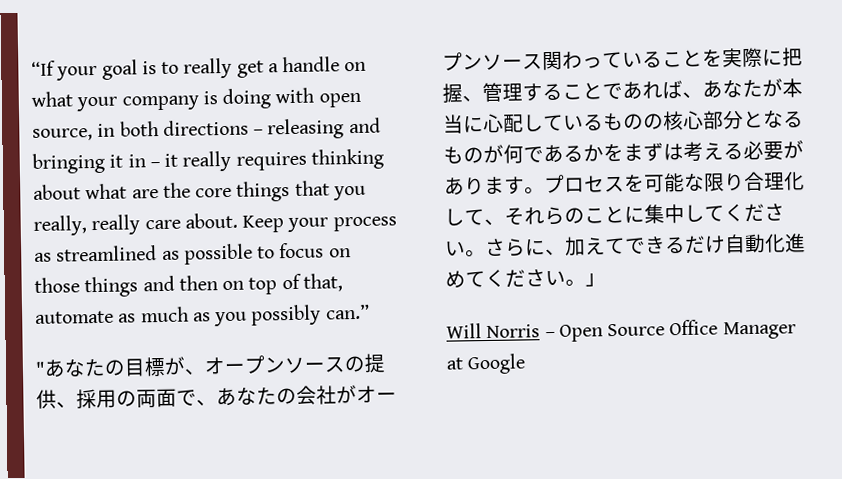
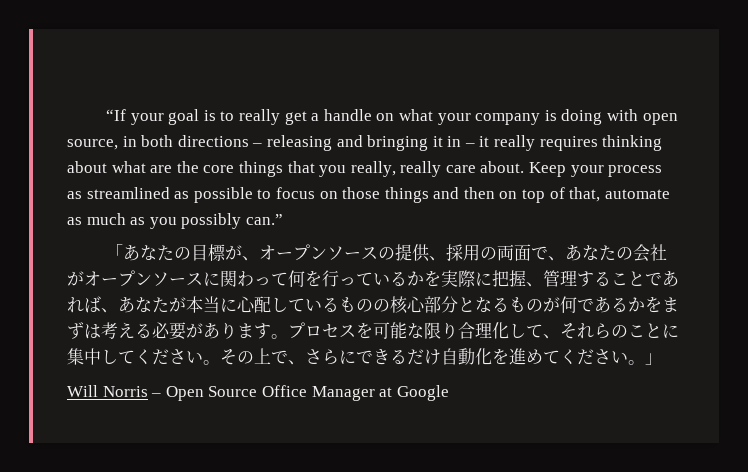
[35,361,46,376] " -> [106,244,124,259] 「
(543, 61) none -> [203,272,220,286] に
[622,49,703,68] いること -> [288,270,424,287] 何を行っているか
[485,236,626,257] さらに、加えて -> [220,348,356,365] その上で、さらに
(786, 243) none -> [492,348,509,365] を

